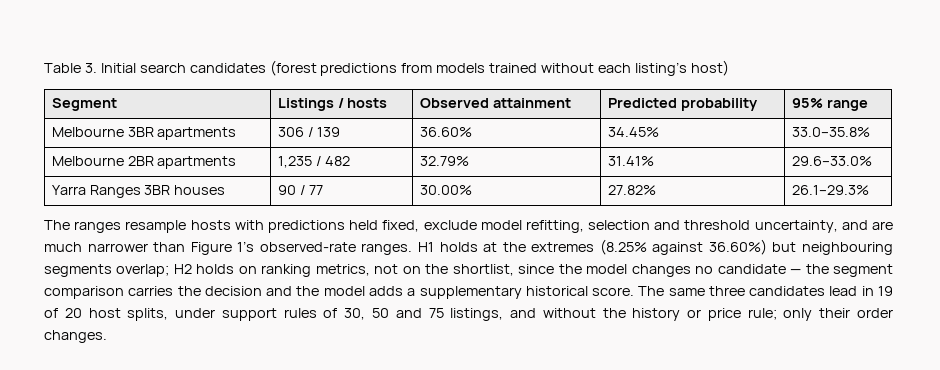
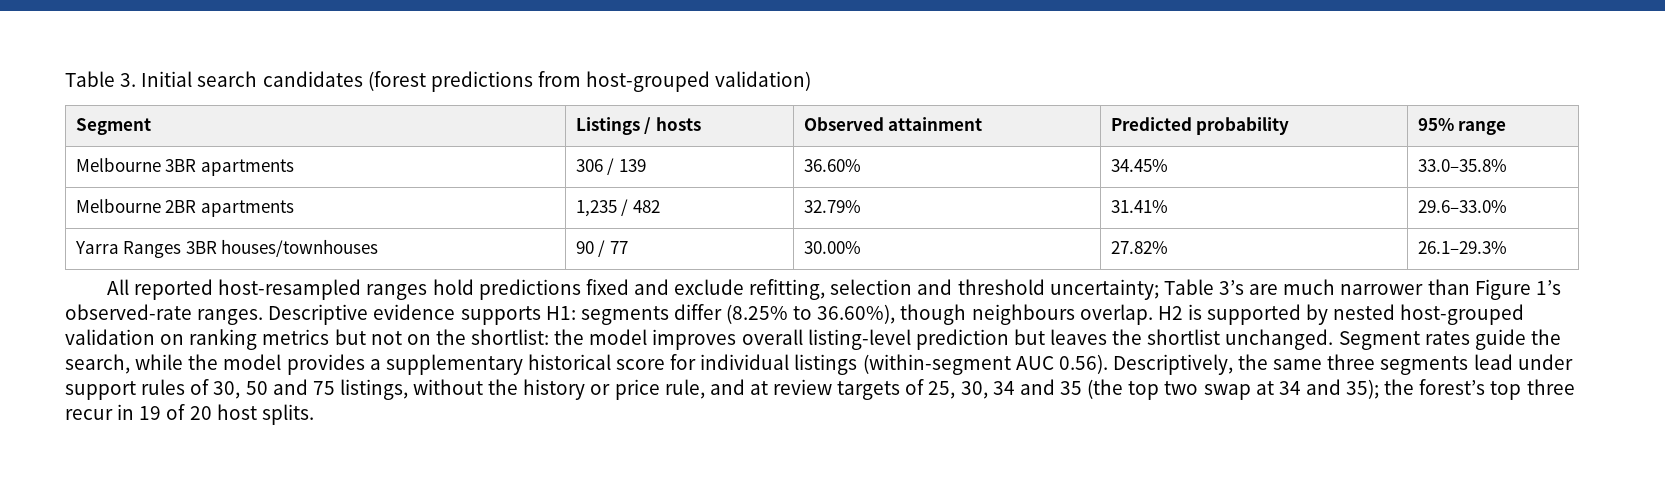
[436,60,729,76] models trained without each listing’s host) -> [586,71,812,92] host-grouped validation)
[174,185,226,195] houses -> [221,239,379,257] houses/townhouses
[44,220,522,233] The ranges resample hosts with predictions held fixed, exclude model -> [107,279,745,300] All reported host-resampled ranges hold predictions fixed and exclude
[754,220,868,233] uncertainty, and -> [1049,279,1244,300] uncertainty; Table 3’s
[417,239,893,255] [44,264,894,277] [44,286,403,299] H1 holds at the extremes (8.25% against 36.60%) but neighbouring segments overlap; H2 holds on ranking metrics, not on the shortlist, since the model changes no candidate — the segment comparison carries the decision and the model adds -> [268,304,1525,325] [65,329,1561,350] [65,354,365,375] Descriptive evidence supports H1: segments differ (8.25% to 36.60%), though neighbours overlap. H2 is supported by nested host-grouped validation on ranking metrics but not on the shortlist: the model improves overall listing-level prediction but leaves the shortlist unchanged. Segment rates guide the search, while the model provides
[592,286,894,296] [44,308,169,321] score. The same three candidates lead in 19 of 20 host splits, -> [616,354,1513,375] score for individual listings (within-segment AUC 0.56). Descriptively, the same three segments lead
[510,308,537,318] and -> (408, 389) none
[747,308,893,321] [44,330,107,343] rule; only their order changes. -> [664,379,1575,400] [65,404,314,425] rule, and at review targets of 25, 30, 34 and 35 (the top two swap at 34 and 35); the forest’s top three recur in 19 of 20 host splits.

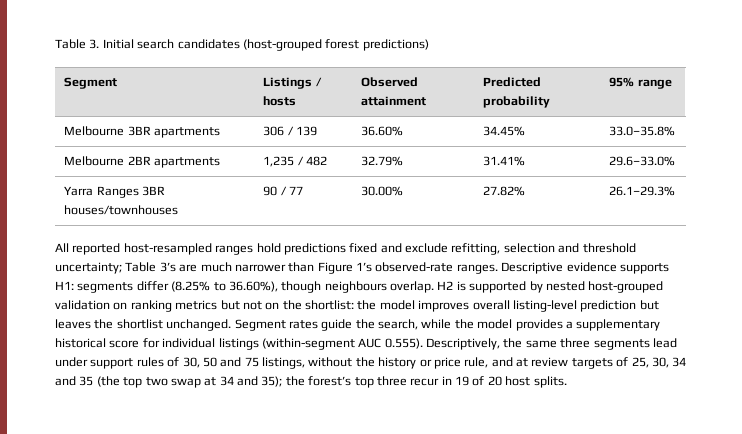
[367,71,812,92] (forest predictions from host-grouped validation) -> [242,39,429,51] (host-grouped forest predictions)
[1058,354,1108,374] 0.56). -> [384,338,423,349] 0.555).

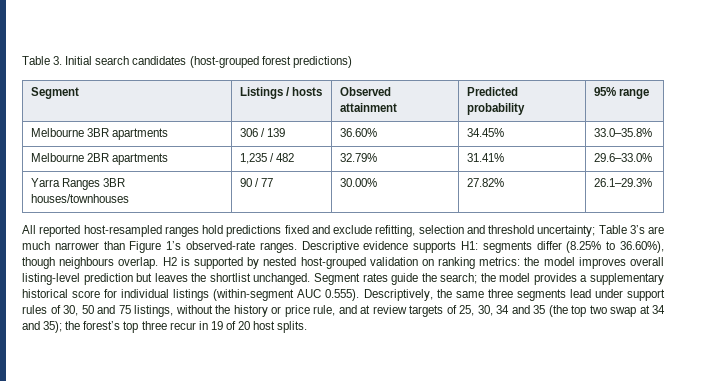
[175,300,354,310] metrics but not on the shortlist: -> [479,257,521,266] metrics:
[378,319,452,330] search, while -> [440,273,478,284] search;

